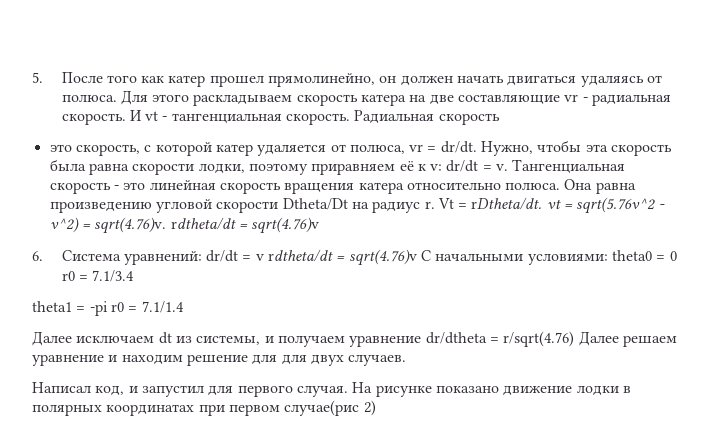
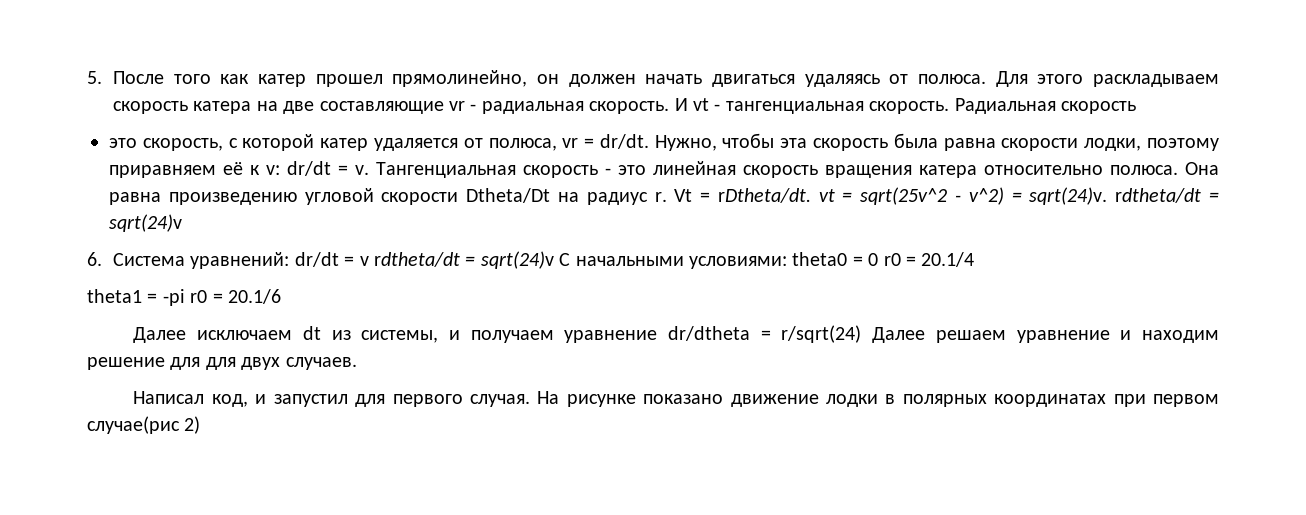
[576,197,657,214] sqrt(5.76v^2 -> [860,187,948,205] sqrt(25v^2
[94,217,320,234] sqrt(4.76)v. rdtheta/dt = sqrt(4.76)v -> [1029,187,1219,205] [109,214,182,232] sqrt(24)v. rdtheta/dt = sqrt(24)v
[348,249,417,266] sqrt(4.76)v -> [480,251,554,269] sqrt(24)v
[92,270,135,282] 7.1/3.4 -> [921,252,975,267] 20.1/4
[141,301,184,313] 7.1/1.4 -> [228,289,281,304] 20.1/6
[503,331,575,347] r/sqrt(4.76) -> [781,325,862,343] r/sqrt(24)

